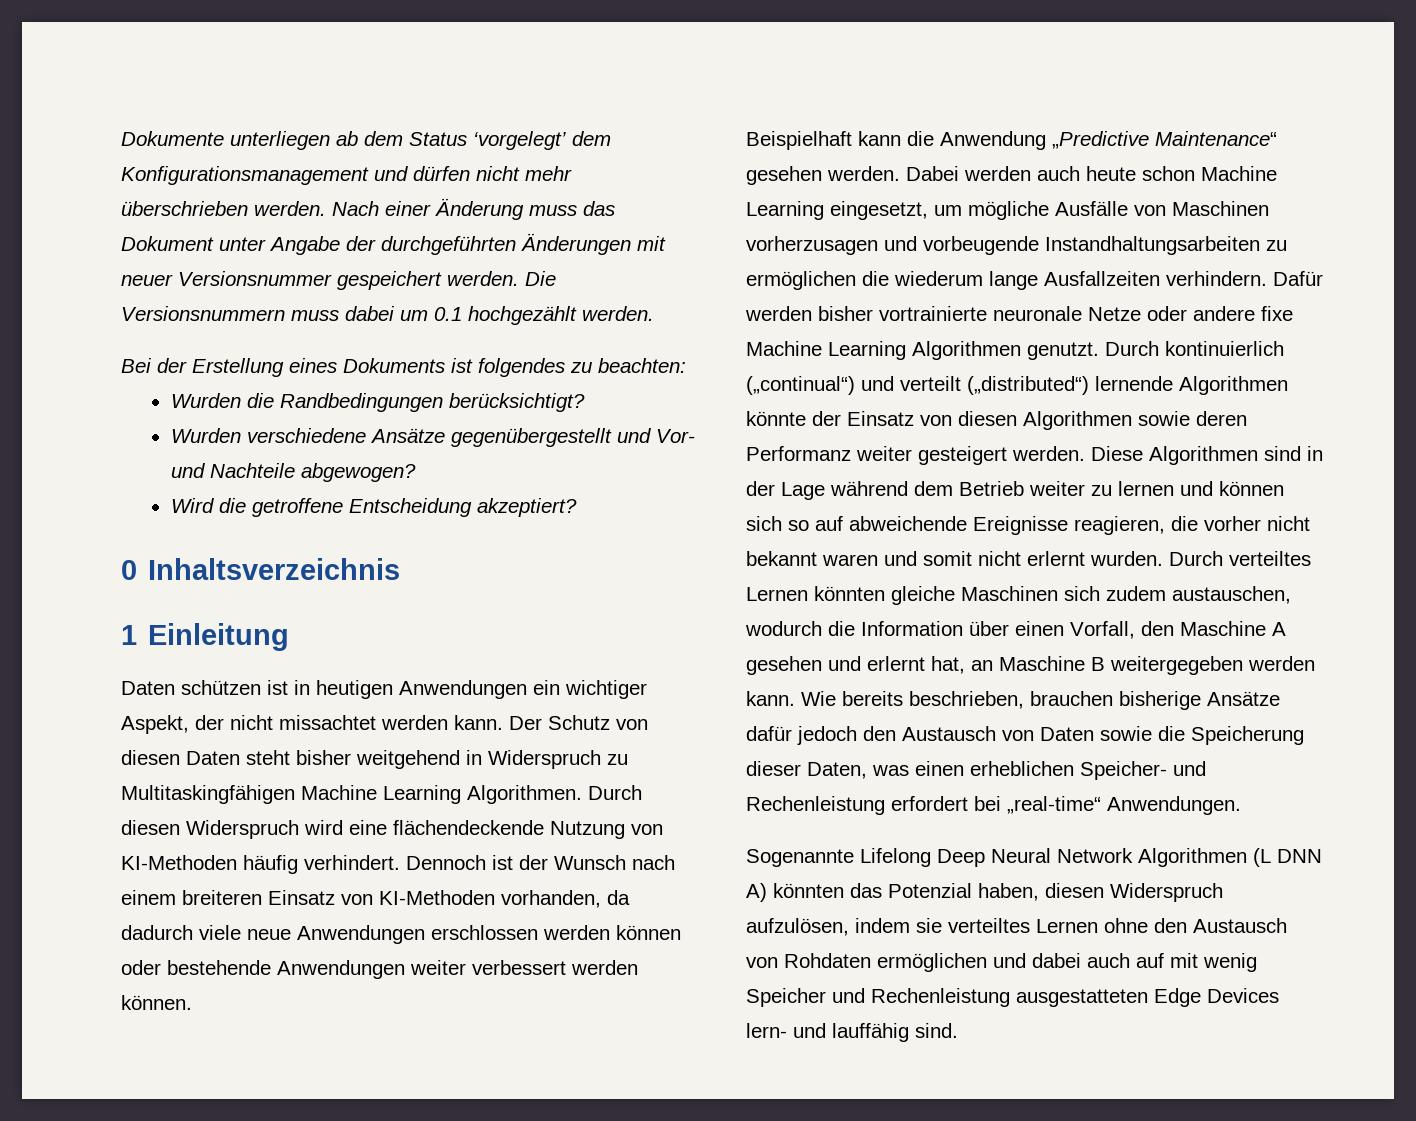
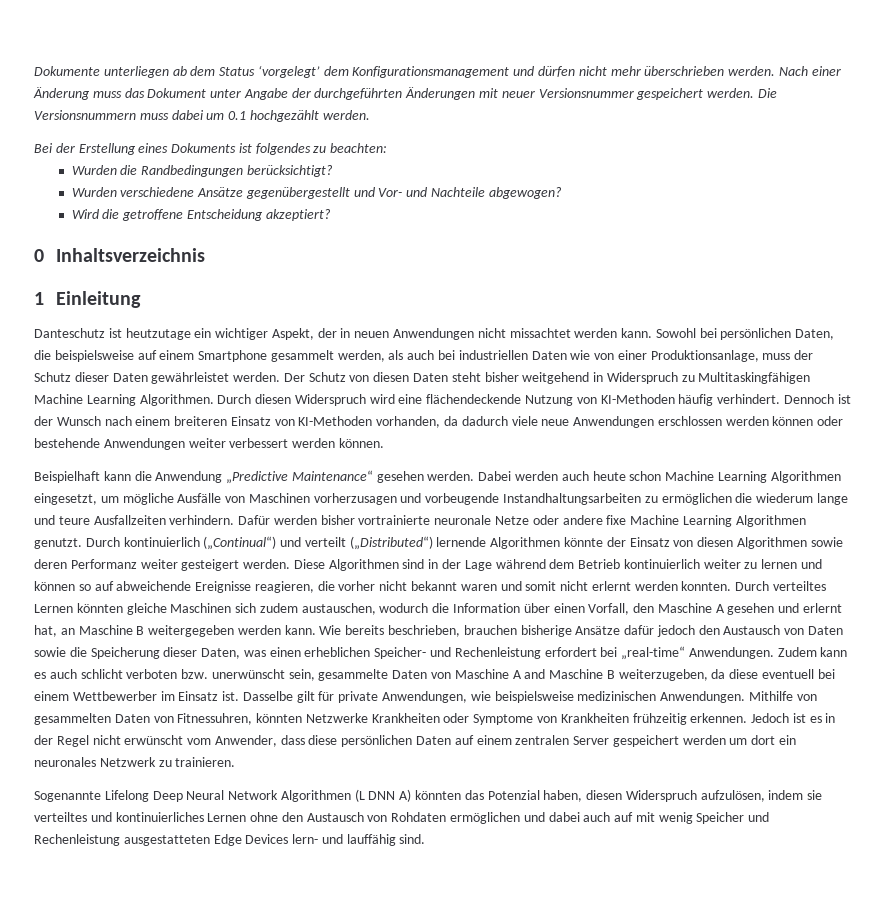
[121,680,527,699] Daten schützen ist in heutigen Anwendungen -> [34,328,191,340] Danteschutz ist heutzutage
(224, 722) none -> [340,328,475,340] in neuen Anwendungen
(503, 722) none -> [655,328,835,340] [34,350,814,362] [34,372,281,384] Sowohl bei persönlichen Daten, die beispielsweise auf einem Smartphone gesammelt werden, als auch bei industriellen Daten wie von einer Produktionsanlage, muss der Schutz dieser Daten gewährleistet werden.
(824, 210) none -> [770,471,841,483] Algorithmen
(1038, 280) none -> [34,515,90,525] und teure
[746,376,855,395] („continual“) -> [203,536,277,550] („Continual“)
[967,376,1089,395] („distributed“) -> [349,536,433,550] („Distributed“)
(1024, 488) none -> [623,559,700,569] kontinuierlich
[746,516,782,531] sich -> (75, 586) none
[1090,551,1163,566] wurden. -> [634,581,732,591] werden konnten.
(1241, 805) none -> [777,647,848,657] [34,669,835,681] [34,691,817,703] [34,713,836,725] [34,735,797,747] [34,757,236,767] Zudem kann es auch schlicht verboten bzw. unerwünscht sein, gesammelte Daten von Maschine A and Maschine B weiterzugeben, da diese eventuell bei einem Wettbewerber im Einsatz ist. Dasselbe gilt für private Anwendungen, wie beispielsweise medizinischen Anwendungen. Mithilfe von gesammelten Daten von Fitnessuhren, könnten Netzwerke Krankheiten oder Symptome von Krankheiten frühzeitig erkennen. Jedoch ist es in der Regel nicht erwünscht vom Anwender, dass diese persönlichen Daten auf einem zentralen Server gespeichert werden um dort ein neuronales Netzwerk zu trainieren.
(1030, 925) none -> [90,812,204,822] und kontinuierliches

